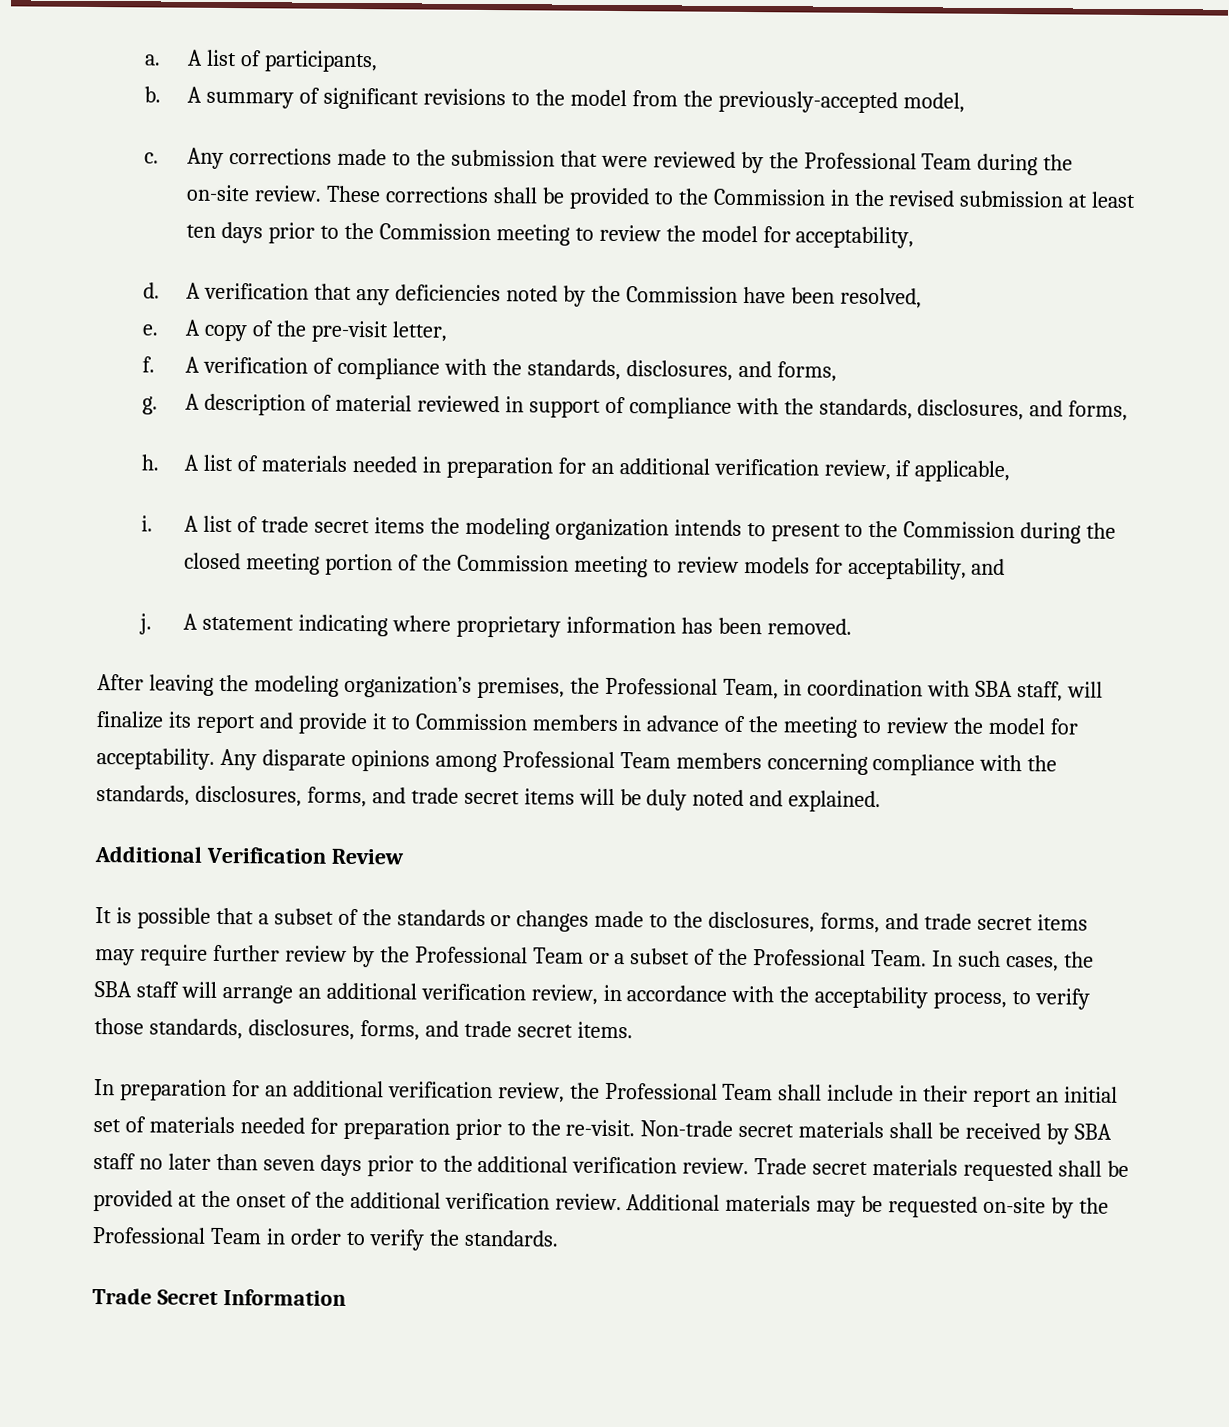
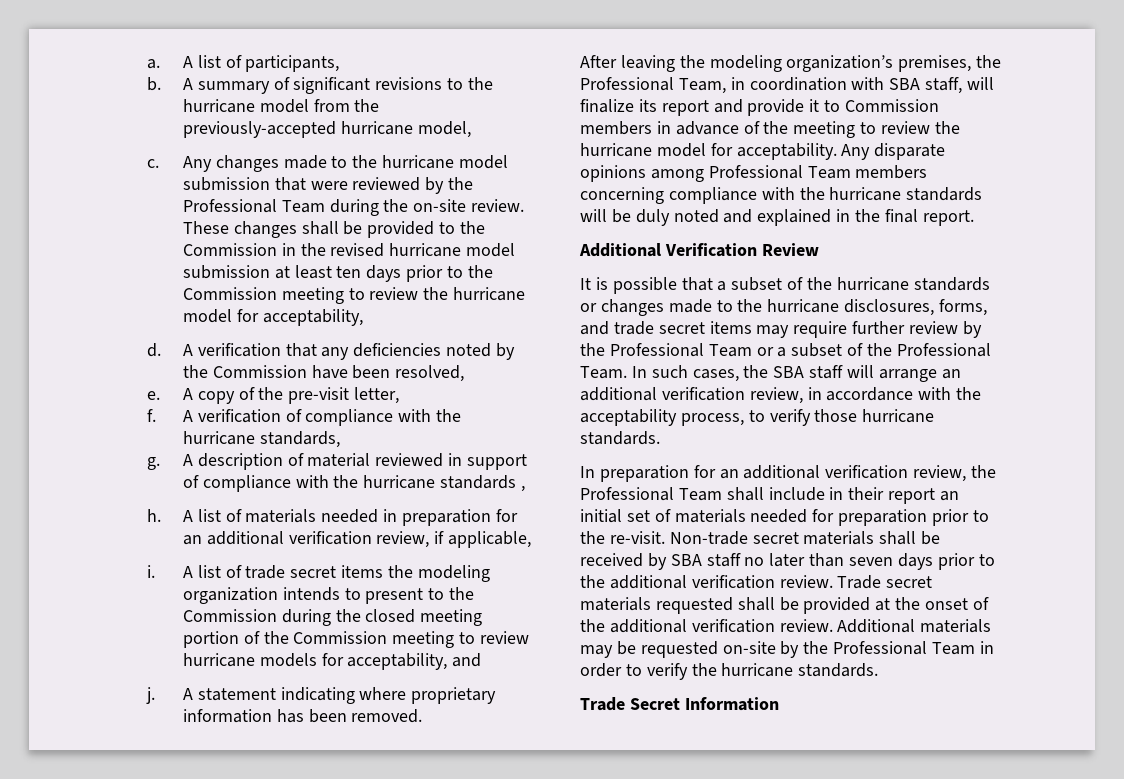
(565, 97) none -> [182,99,255,113] hurricane
(898, 102) none -> [340,121,413,135] hurricane
[229,148,446,166] corrections made to the -> [215,155,508,172] changes made to the hurricane model
[385,186,490,204] corrections -> [233,221,297,238] changes
(956, 198) none -> [389,243,516,257] hurricane model
(696, 233) none -> [453,287,526,301] hurricane
[526,359,837,382] standards, disclosures, and forms, -> [182,431,340,448] hurricane standards,
[818,398,1129,421] standards, disclosures, and forms, -> [363,475,525,492] hurricane standards ,
(739, 564) none -> [182,653,255,667] hurricane
(984, 725) none -> [580,143,652,157] hurricane
[96,785,575,808] standards, disclosures, forms, and trade secret items -> [829,187,983,201] hurricane standards
[788,790,882,813] explained. -> [757,209,974,226] explained in the final report.
(392, 917) none -> [836,277,909,291] hurricane
(704, 919) none -> [767,299,840,313] hurricane
[148,1018,633,1041] standards, disclosures, forms, and trade secret items. -> [862,409,935,423] [580,431,660,445] hurricane standards.
(460, 1237) none -> [721,663,794,677] hurricane

